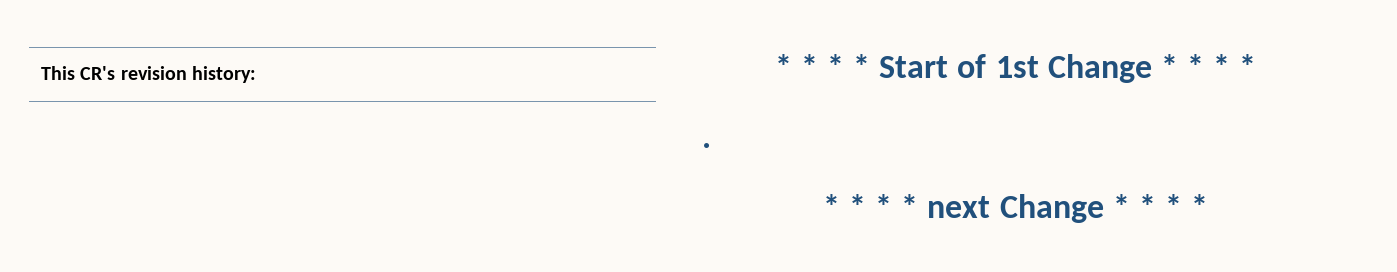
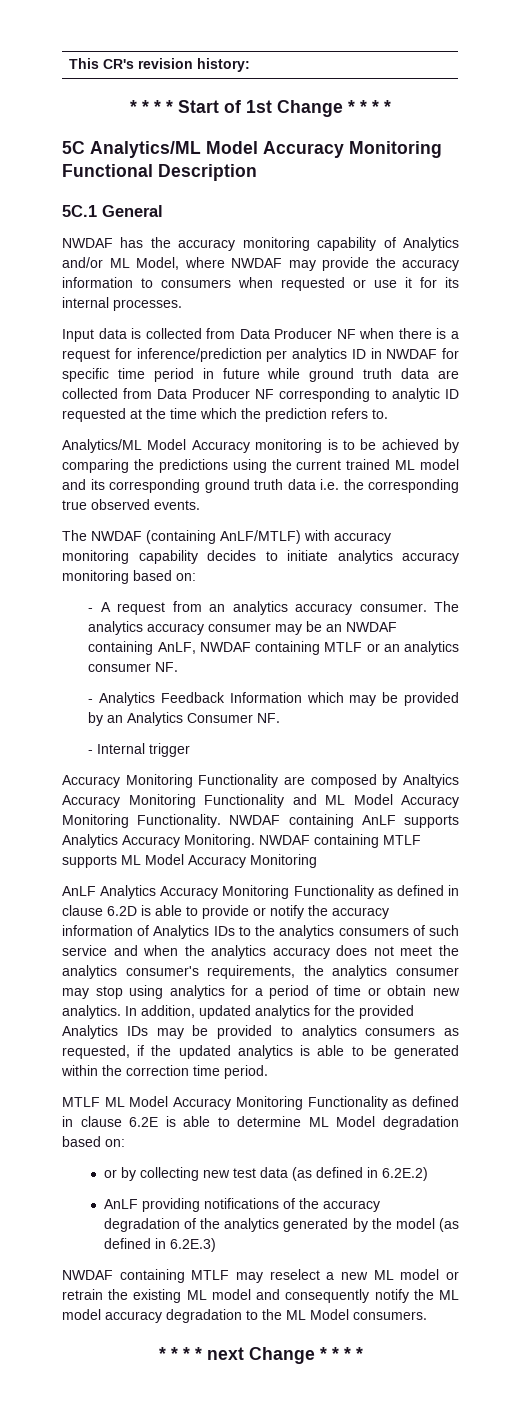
[702,143,711,148] . -> [62,141,442,158] [62,164,257,181] [62,205,163,217] [62,237,459,251] [62,257,459,271] [62,277,459,291] [62,297,182,311] [62,328,460,342] [62,348,459,362] [62,368,460,382] [62,388,459,402] [62,408,388,422] [62,439,459,453] [62,459,459,473] [62,479,459,493] [62,499,200,510] [62,530,391,544] [62,550,459,564] [62,570,196,584] [88,601,460,615] [88,621,398,635] [88,641,460,655] [88,662,179,672] [88,692,459,706] [88,712,281,726] [88,743,191,757] [62,774,459,788] [62,794,459,808] [62,814,459,828] [62,834,421,848] [62,854,317,868] [62,885,460,899] [62,905,389,919] [62,925,460,939] [62,945,459,959] [62,965,459,979] [62,985,460,999] [62,1005,414,1019] [62,1025,459,1039] [62,1045,460,1059] [61,1065,268,1079] [62,1096,459,1110] [62,1116,459,1130] [62,1136,125,1147] [103,1167,428,1181] [103,1198,380,1212] [103,1218,460,1232] [103,1238,216,1252] [62,1269,460,1283] [62,1289,460,1303] [62,1309,427,1323] 5C Analytics/ML Model Accuracy Monitoring Functional Description // 5C.1 General // NWDAF has the accuracy monitoring capability of Analytics and/or ML Model, where NWDAF may provide the accuracy information to consumers when requested or use it for its internal processes. // Input data is collected from Data Producer NF when there is a request for inference/prediction per analytics ID in NWDAF for specific time period in future while ground truth data are collected from Data Producer NF corresponding to analytic ID requested at the time which the prediction refers to. // Analytics/ML Model Accuracy monitoring is to be achieved by comparing the predictions using the current trained ML model and its corresponding ground truth data i.e. the corresponding true observed events. // The NWDAF (containing AnLF/MTLF) with accuracy monitoring capability decides to initiate analytics accuracy monitoring based on: // - A request from an analytics accuracy consumer. The analytics accuracy consumer may be an NWDAF containing AnLF, NWDAF containing MTLF or an analytics consumer NF. // - Analytics Feedback Information which may be provided by an Analytics Consumer NF. // - Internal trigger // Accuracy Monitoring Functionality are composed by Analtyics Accuracy Monitoring Functionality and ML Model Accuracy Monitoring Functionality. NWDAF containing AnLF supports Analytics Accuracy Monitoring. NWDAF containing MTLF supports ML Model Accuracy Monitoring // AnLF Analytics Accuracy Monitoring Functionality as defined in clause 6.2D is able to provide or notify the accuracy information of Analytics IDs to the analytics consumers of such service and when the analytics accuracy does not meet the analytics consumer's requirements, the analytics consumer may stop using analytics for a period of time or obtain new analytics. In addition, updated analytics for the provided Analytics IDs may be provided to analytics consumers as requested, if the updated analytics is able to be generated within the correction time period. // MTLF ML Model Accuracy Monitoring Functionality as defined in clause 6.2E is able to determine ML Model degradation based on: // or by collecting new test data (as defined in 6.2E.2) // AnLF providing notifications of the accuracy degradation of the analytics generated by the model (as defined in 6.2E.3) // NWDAF containing MTLF may reselect a new ML model or retrain the existing ML model and consequently notify the ML model accuracy degradation to the ML Model consumers.

